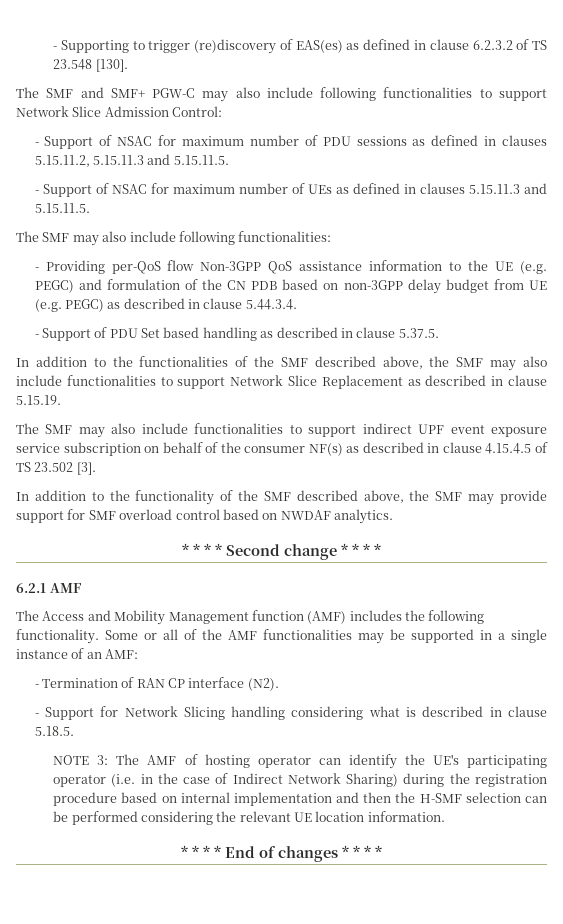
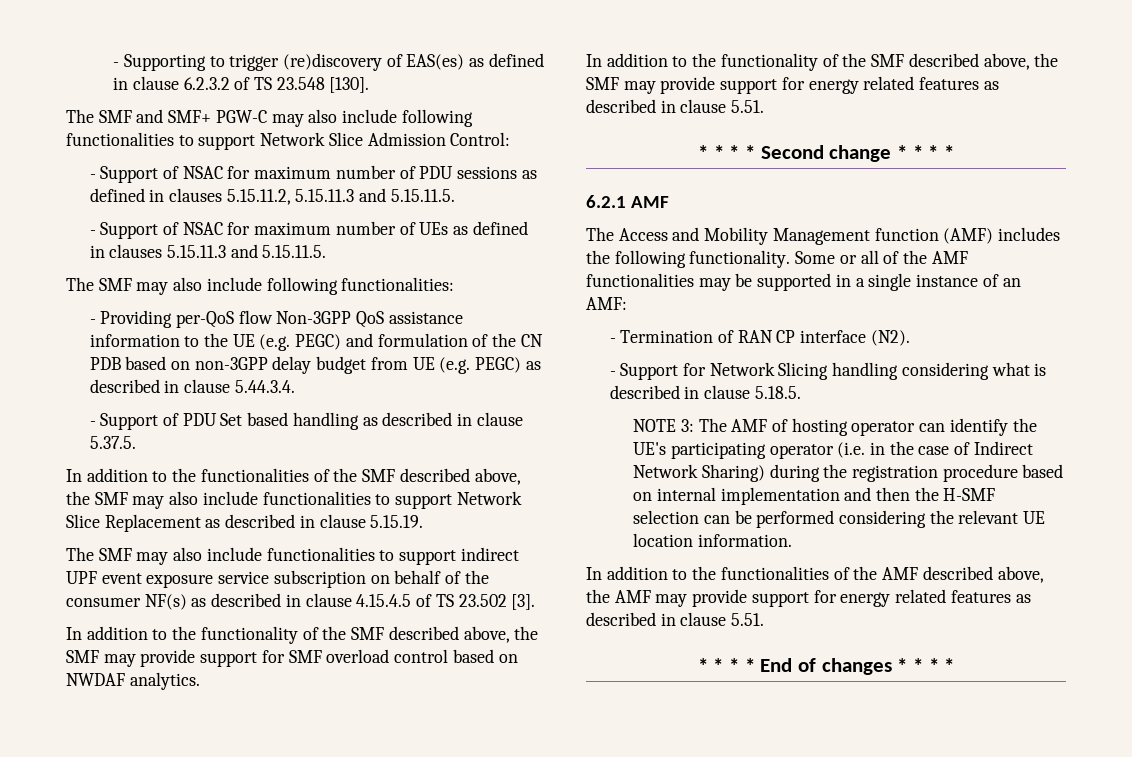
(393, 516) none -> [586,53,1059,71] [586,76,999,94] [586,99,765,113] // In addition to the functionality of the SMF described above, the SMF may provide support for energy related features as described in clause 5.51.
(445, 816) none -> [586,566,1044,583] [586,589,1031,607] [586,612,765,626] // In addition to the functionalities of the AMF described above, the AMF may provide support for energy related features as described in clause 5.51.

